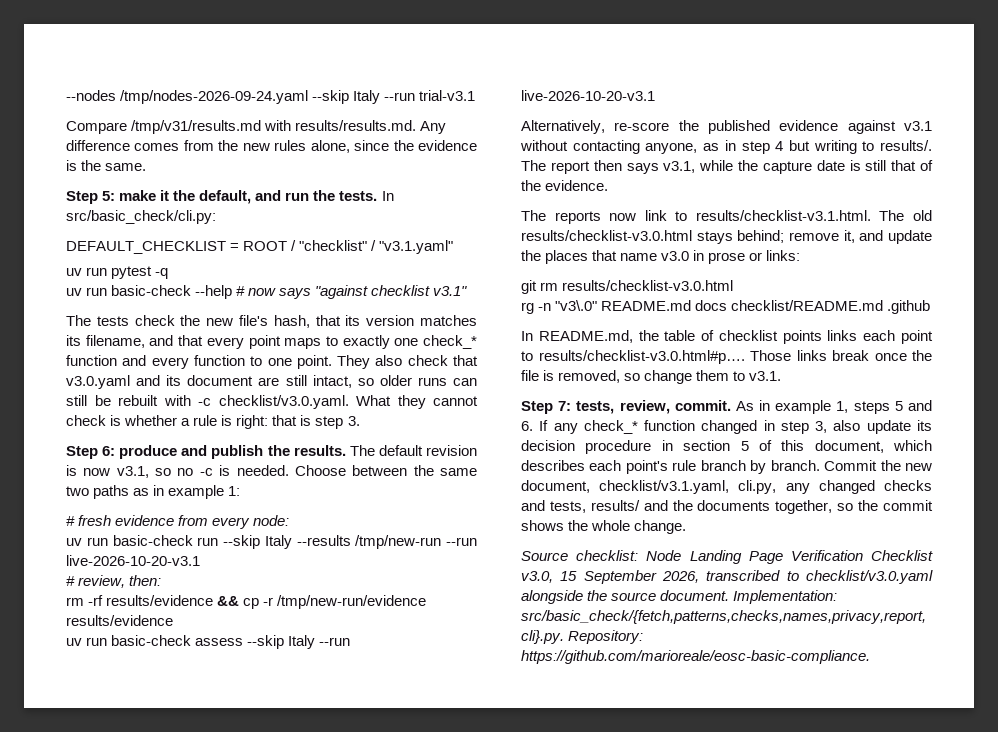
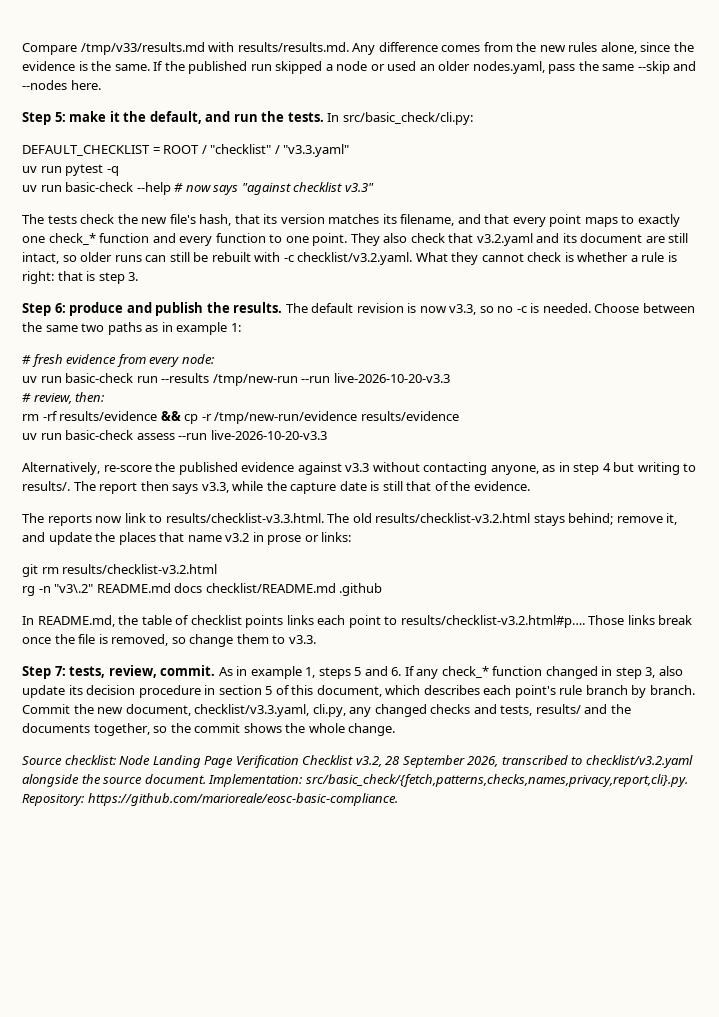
[66,90,476,104] [66,120,262,134] --nodes /tmp/nodes-2026-09-24.yaml --skip Italy --run trial-v3.1 // Compare /tmp/v31/results.md -> [22,42,205,55] Compare /tmp/v33/results.md
(147, 167) none -> [153,61,697,74] [22,80,101,90] If the published run skipped a node or used an older nodes.yaml, pass the same --skip and --nodes here.
[379,240,454,254] "v3.1.yaml" -> [283,144,350,157] "v3.3.yaml"
[433,286,468,296] v3.1" -> [344,183,374,192] v3.3"
[66,375,130,389] v3.0.yaml -> [476,233,533,246] v3.2.yaml
[218,395,349,409] checklist/v3.0.yaml. -> [297,252,413,265] checklist/v3.2.yaml.
[116,466,149,478] v3.1, -> [449,304,477,315] v3.3,
[223,535,292,549] --skip Italy -> (158, 379) none
[66,555,200,566] live-2026-10-20-v3.1 -> [333,373,450,383] live-2026-10-20-v3.3
[247,635,351,649] [521,90,655,101] --skip Italy --run live-2026-10-20-v3.1 -> [178,430,327,440] --run live-2026-10-20-v3.3
[904,121,932,131] v3.1 -> [345,463,370,472] v3.3
[663,161,696,173] v3.1, -> [201,482,229,493] v3.3,
[695,210,871,221] results/checklist-v3.1.html. -> [165,513,324,523] results/checklist-v3.3.html.
[521,230,692,241] results/checklist-v3.0.html -> [375,513,531,523] results/checklist-v3.2.html
[661,251,690,261] v3.0 -> [225,533,250,542] v3.2
[562,280,734,291] results/checklist-v3.0.html -> [62,564,218,574] results/checklist-v3.2.html
[555,300,598,311] "v3\.0" -> [54,584,94,593] "v3\.2"
[538,350,745,364] results/checklist-v3.0.html#p…. -> [400,615,585,628] results/checklist-v3.2.html#p….
[749,371,782,381] v3.1. -> [288,635,316,644] v3.3.
[599,480,730,494] checklist/v3.1.yaml, -> [194,704,310,717] checklist/v3.3.yaml,
[521,571,578,583] v3.0, 15 -> [355,756,401,767] v3.2, 28
[806,570,933,584] checklist/v3.0.yaml -> [585,755,693,768] checklist/v3.2.yaml

